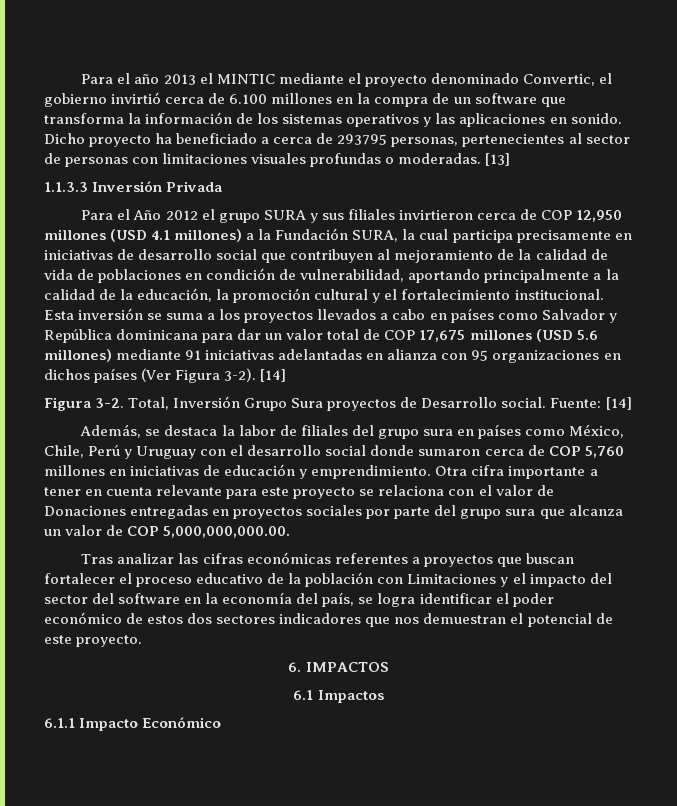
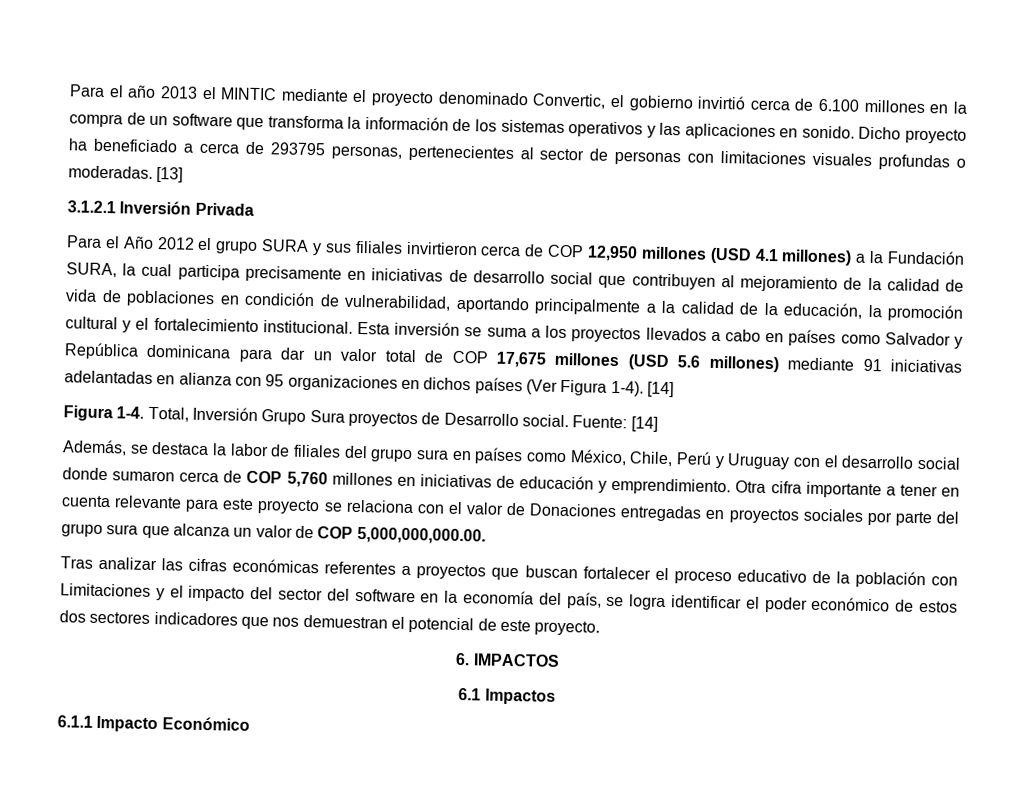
[44,182,88,192] 1.1.3.3 -> [67,200,116,214] 3.1.2.1
[224,368,257,382] 3-2). -> [610,380,644,397] 1-4).
[95,398,125,408] 3-2. -> [116,406,145,419] 1-4.

